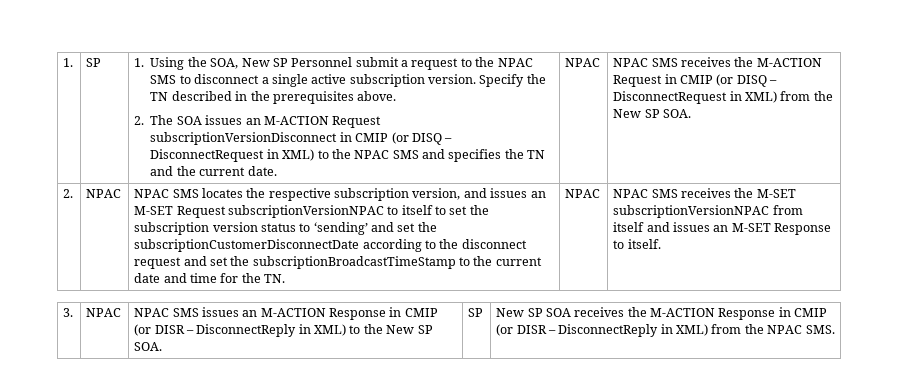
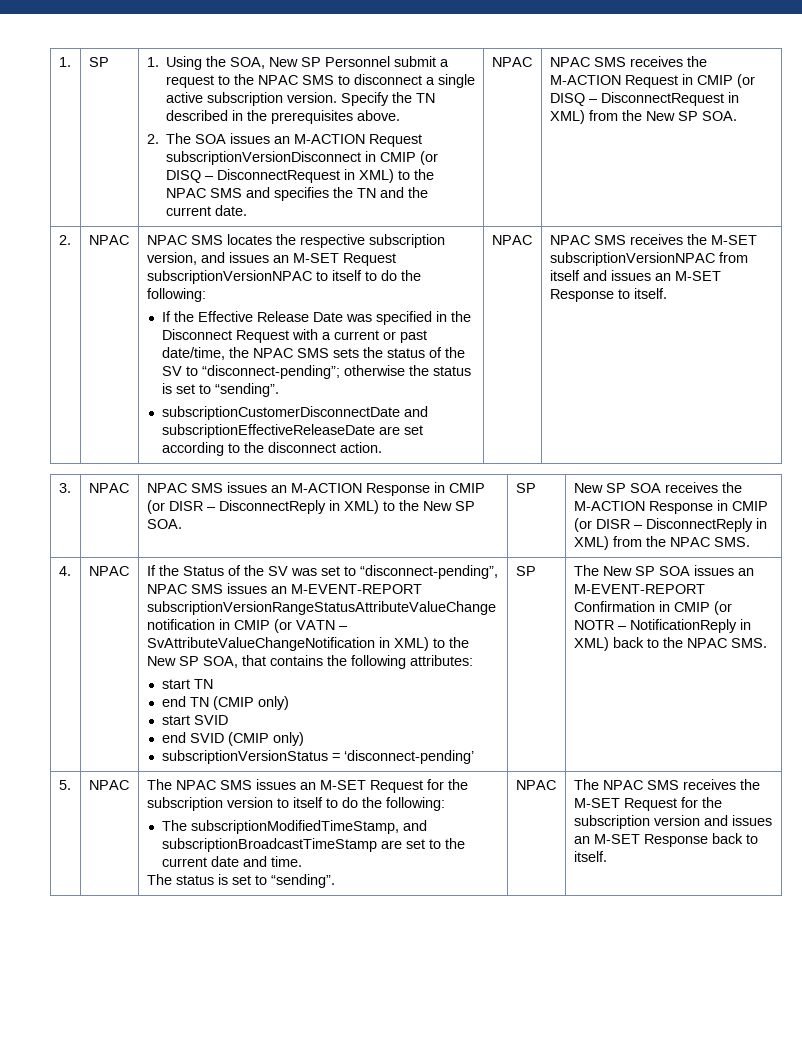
[449,205,489,215] [134,222,437,235] [134,239,527,252] [134,256,542,269] [134,273,286,283] set the subscription version status to ‘sending’ and set the subscriptionCustomerDisconnectDate according to the disconnect request and set the subscriptionBroadcastTimeStamp to the current date and time for the TN. -> [380,270,421,281] [146,288,206,302] [162,311,472,325] [162,329,428,343] [162,347,466,360] [162,365,472,379] [162,383,280,397] [162,406,429,420] [162,424,424,438] [162,442,383,456] do the following: // If the Effective Release Date was specified in the Disconnect Request with a current or past date/time, the NPAC SMS sets the status of the SV to “disconnect-pending”; otherwise the status is set to “sending”. // subscriptionCustomerDisconnectDate and subscriptionEffectiveReleaseDate are set according to the disconnect action.
(835, 329) none -> [58,566,71,576] [88,566,129,576] [146,565,498,579] [146,583,422,594] [146,601,496,615] [146,619,348,633] [146,637,469,651] [146,655,473,669] [162,679,214,689] [162,696,290,710] [162,715,229,725] [162,732,305,746] [162,750,475,764] [515,566,536,576] [573,565,754,576] [573,584,705,594] [573,601,732,615] [573,619,751,633] [573,637,767,651] [58,780,71,790] [88,780,129,790] [146,779,468,793] [146,797,445,811] [162,820,428,834] [162,838,466,852] [162,856,303,867] [146,874,335,888] [515,780,556,790] [573,779,760,790] [573,797,722,811] [573,815,772,829] [573,833,758,847] [573,851,607,862] // 4. | NPAC | If the Status of the SV was set to “disconnect-pending”, NPAC SMS issues an M-EVENT-REPORT subscriptionVersionRangeStatusAttributeValueChange notification in CMIP (or VATN – SvAttributeValueChangeNotification in XML) to the New SP SOA, that contains the following attributes: // start TN // end TN (CMIP only) // start SVID // end SVID (CMIP only) // subscriptionVersionStatus = ‘disconnect-pending’ | SP | The New SP SOA issues an M-EVENT-REPORT Confirmation in CMIP (or NOTR – NotificationReply in XML) back to the NPAC SMS. // 5. | NPAC | The NPAC SMS issues an M-SET Request for the subscription version to itself to do the following: // The subscriptionModifiedTimeStamp, and subscriptionBroadcastTimeStamp are set to the current date and time. // The status is set to “sending”. | NPAC | The NPAC SMS receives the M-SET Request for the subscription version and issues an M-SET Response back to itself.

